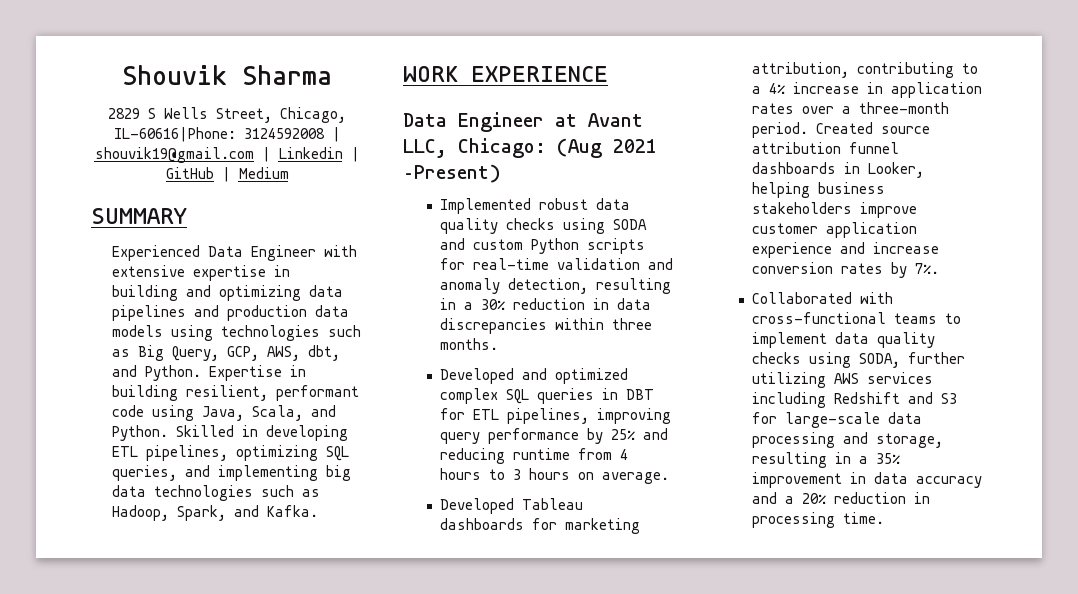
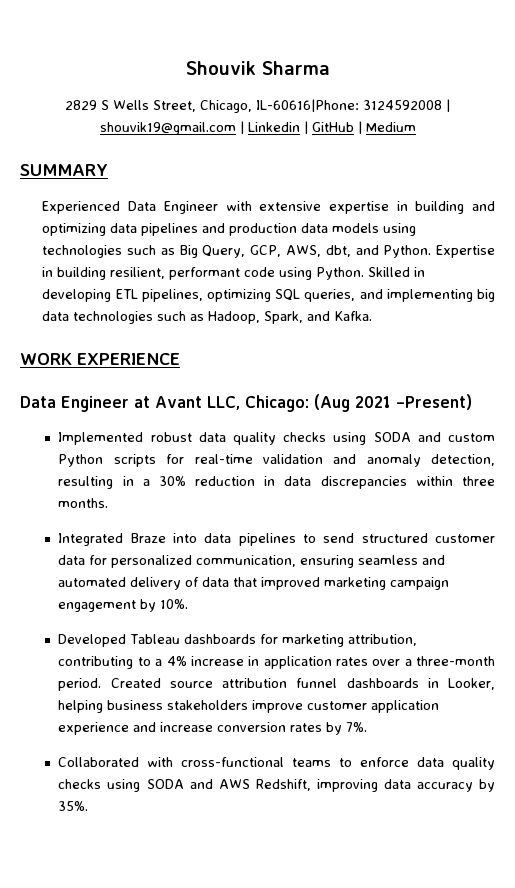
[201,405,336,421] Java, Scala, and -> (313, 273) none
[440,368,629,384] [440,388,655,404] [440,408,672,424] [440,428,669,444] [440,448,629,464] [440,468,670,484] Developed and optimized complex SQL queries in DBT for ETL pipelines, improving query performance by 25% and reducing runtime from 4 hours to 3 hours on average. -> [58,533,495,546] [58,555,446,568] [58,577,450,590] [58,599,189,612] Integrated Braze into data pipelines to send structured customer data for personalized communication, ensuring seamless and automated delivery of data that improved marketing campaign engagement by 10%.
[752,332,936,348] [752,352,966,368] [752,372,934,388] [752,392,958,408] [752,412,923,428] [752,432,944,448] [752,452,901,468] [752,472,983,488] [752,492,931,504] [752,512,885,528] implement data quality checks using SODA, further utilizing AWS services including Redshift and S3 for large-scale data processing and storage, resulting in a 35% improvement in data accuracy and a 20% reduction in processing time. -> [360,757,496,770] [58,779,495,792] [58,801,89,811] enforce data quality checks using SODA and AWS Redshift, improving data accuracy by 35%.

